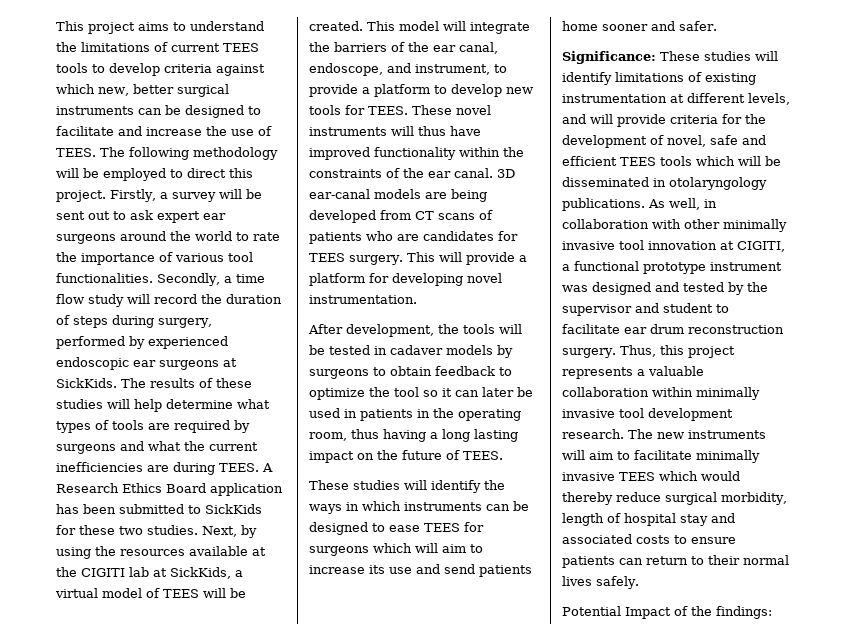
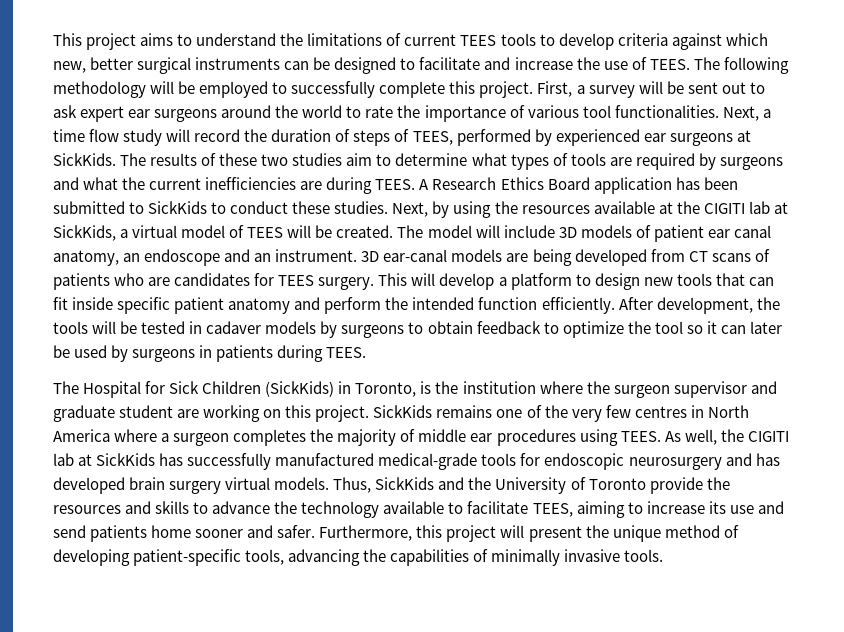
[187,168,253,178] [56,189,156,202] direct this project. Firstly, -> [291,81,573,98] successfully complete this project. First,
[157,273,220,286] Secondly, -> [722,106,759,121] Next,
[112,315,212,328] during surgery, -> [394,129,453,145] of TEES,
[56,357,129,370] endoscopic -> (640, 137) none
[56,399,162,412] studies will help -> [261,153,392,166] two studies aim to
[56,525,143,535] for these two -> [211,201,331,214] to conduct these
[367,21,395,31] This -> [397,225,424,238] The
[470,22,530,34] [309,42,498,54] [309,63,507,76] [309,84,533,97] [309,105,491,115] [309,126,481,136] [309,147,524,160] [309,168,493,178] integrate the barriers of the ear canal, endoscope, and instrument, to provide a platform to develop new tools for TEES. These novel instruments will thus have improved functionality within the constraints of the ear canal. -> [503,225,771,242] [53,249,358,266] include 3D models of patient ear canal anatomy, an endoscope and an instrument.
[465,252,527,265] [309,273,502,286] [309,295,417,304] provide a platform for developing novel instrumentation. // -> [439,273,774,290] [53,297,615,314] develop a platform to design new tools that can fit inside specific patient anatomy and perform the intended function efficiently.
[344,408,521,421] [309,429,518,442] [309,450,503,463] [309,480,505,493] [309,501,529,514] [309,522,484,535] [309,543,466,556] in patients in the operating room, thus having a long lasting impact on the future of TEES. // These studies will identify the ways in which instruments can be designed to ease TEES for surgeons which will aim -> [111,345,367,362] [53,381,777,398] [53,405,749,422] [53,429,789,446] [53,453,780,470] [53,477,730,494] [53,501,625,518] by surgeons in patients during TEES. // The Hospital for Sick Children (SickKids) in Toronto, is the institution where the surgeon supervisor and graduate student are working on this project. SickKids remains one of the very few centres in North America where a surgeon completes the majority of middle ear procedures using TEES. As well, the CIGITI lab at SickKids has successfully manufactured medical-grade tools for endoscopic neurosurgery and has developed brain surgery virtual models. Thus, SickKids and the University of Toronto provide the resources and skills to advance the technology available to facilitate TEES, aiming
[562,51,778,64] [562,72,756,85] [562,93,790,105] [562,114,766,127] [562,135,766,148] [562,156,781,166] [562,177,767,190] [562,198,717,211] [562,219,787,232] [562,240,785,252] [562,261,782,274] [562,282,768,295] [562,303,729,316] [562,324,784,334] [562,345,735,358] [562,366,704,379] [562,387,760,400] [562,408,733,421] [562,429,766,439] [562,450,760,463] [562,471,740,481] [562,492,787,505] [562,513,735,526] [562,534,736,544] [562,555,789,568] [562,576,639,589] [562,606,772,619] // Significance: These studies will identify limitations of existing instrumentation at different levels, and will provide criteria for the development of novel, safe and efficient TEES tools which will be disseminated in otolaryngology publications. As well, in collaboration with other minimally invasive tool innovation at CIGITI, a functional prototype instrument was designed and tested by the supervisor and student to facilitate ear drum reconstruction surgery. Thus, this project represents a valuable collaboration within minimally invasive tool development research. The new instruments will aim to facilitate minimally invasive TEES which would thereby reduce surgical morbidity, length of hospital stay and associated costs to ensure patients can return to their normal lives safely. // Potential Impact of the findings: -> [319,525,739,542] [53,549,664,566] Furthermore, this project will present the unique method of developing patient-specific tools, advancing the capabilities of minimally invasive tools.

